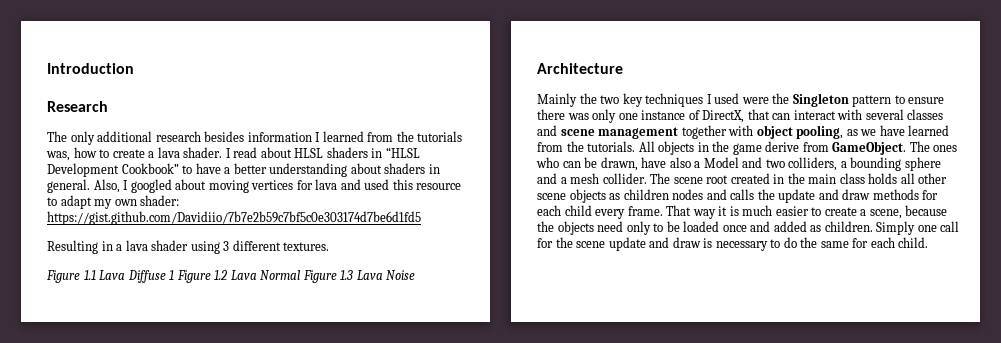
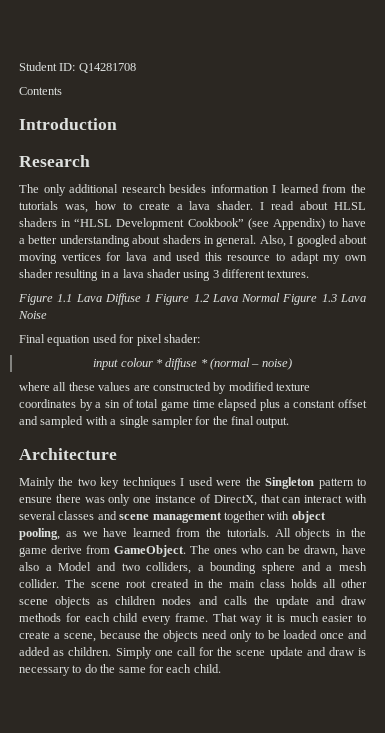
(47, 68) none -> [19,62,136,73] [19,87,62,95] Student ID: Q14281708 // Contents //
(179, 168) none -> [247,218,325,230] (see Appendix)
[140,195,180,206] [47,211,421,225] [47,240,98,254] shader: https://gist.github.com/Davidiio/7b7e2b59c7bf5c0e303174d7be6d1fd5 // Resulting -> [19,269,99,281] shader resulting
(416, 275) none -> [19,334,200,346] [93,358,292,370] [19,382,310,394] [19,399,368,411] [19,416,290,428] // Final equation used for pixel shader: // input colour * diffuse * (normal – noise) // where all these values are constructed by modified texture coordinates by a sin of total game time elapsed plus a constant offset and sampled with a single sampler for the final output.

